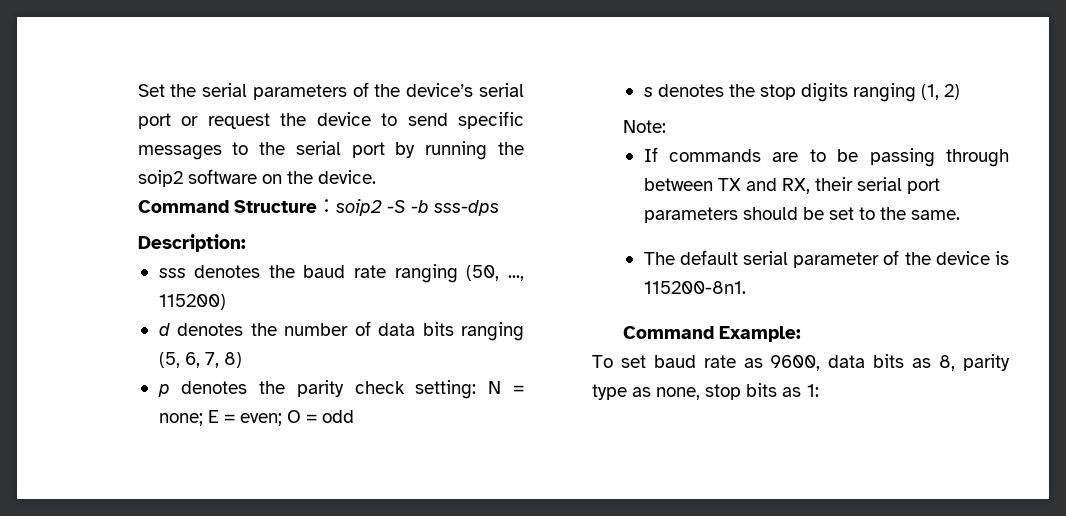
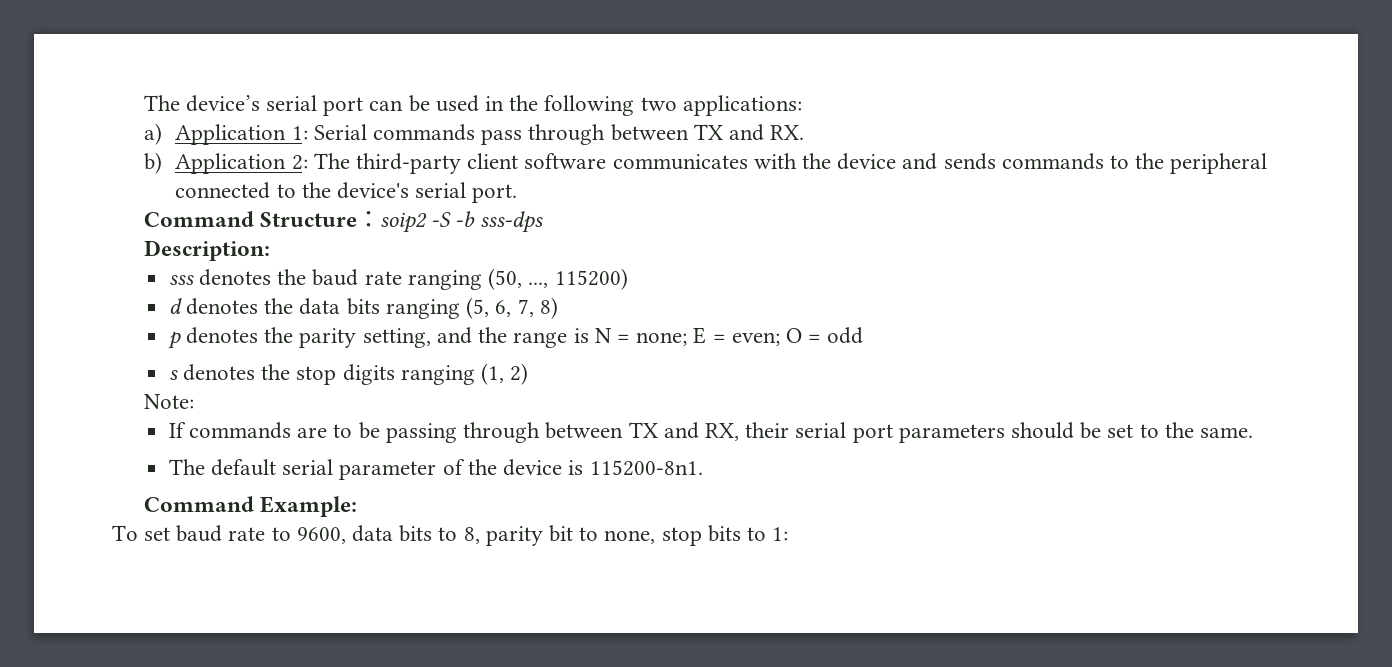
[137,82,524,100] [137,111,524,129] [137,141,524,160] [137,169,377,187] Set the serial parameters of the device’s serial port or request the device to send specific messages to the serial port by running the soip2 software on the device. -> [143,95,802,116] [143,123,805,145] [143,152,1268,174] [175,182,518,203] The device’s serial port can be used in the following two applications: // a) Application 1: Serial commands pass through between TX and RX. // b) Application 2: The third-party client software communicates with the device and sends commands to the peripheral connected to the device's serial port.
[284,321,371,336] number of -> (294, 306) none
[354,380,477,399] check setting: -> [362,327,589,348] setting, and the range is
[743,358,763,368] as -> [271,527,291,541] to
[912,358,932,368] as -> [438,527,458,541] to
[591,384,651,400] type as -> [549,525,599,542] bit to
[782,387,802,397] as -> [747,527,767,541] to

